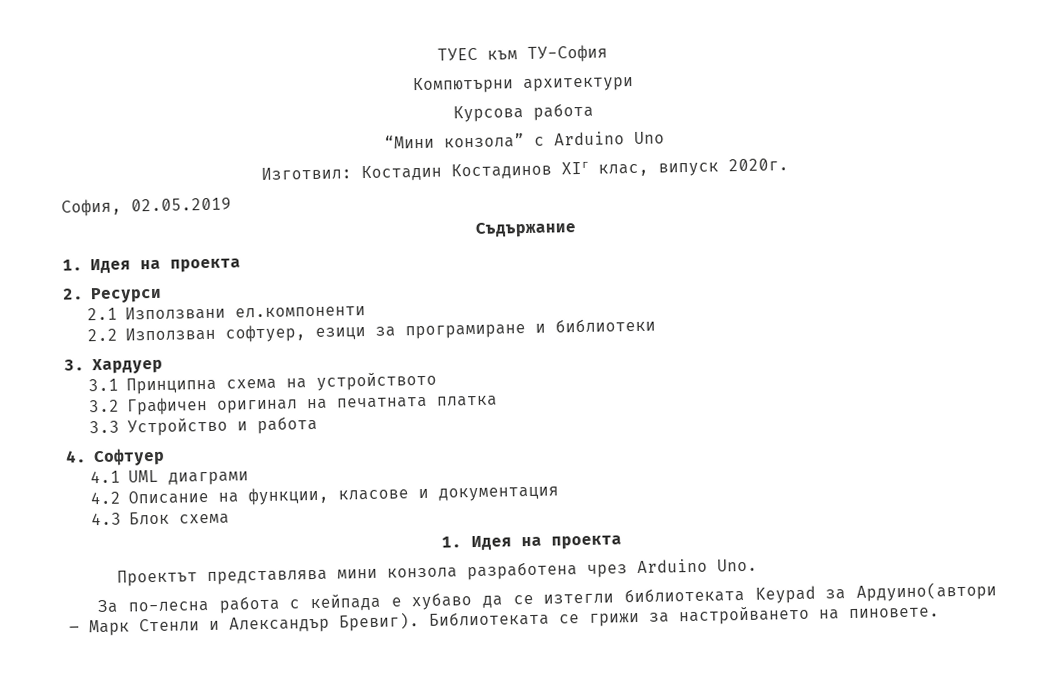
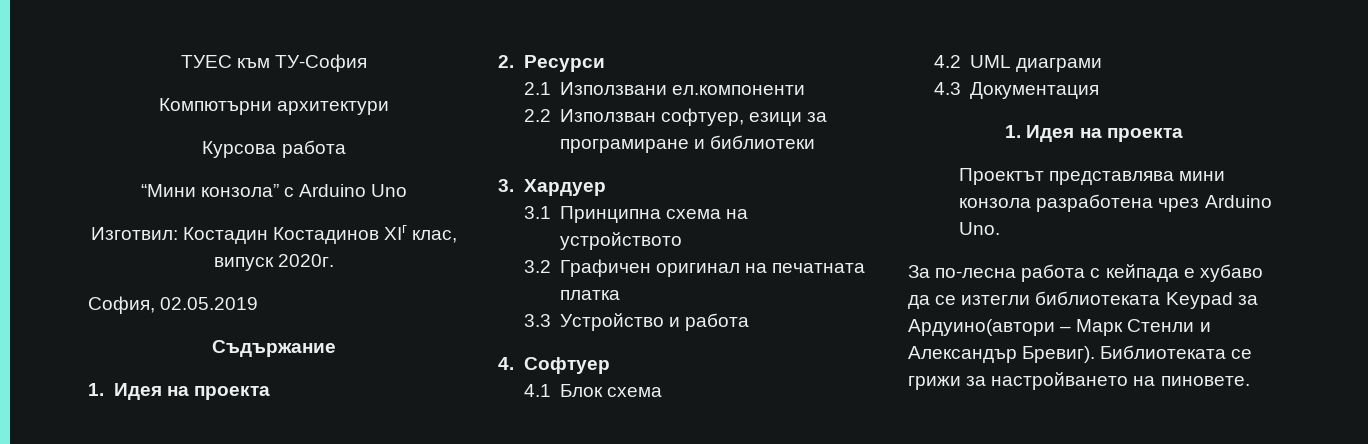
(122, 477) none -> [560,384,663,397] [933,55,961,68] Блок схемa // 4.2
[90,486,560,506] [91,511,231,526] 4.2 Описание на функции, класове и документация // 4.3 Блок схема -> [933,82,1100,99] 4.3 Документация

